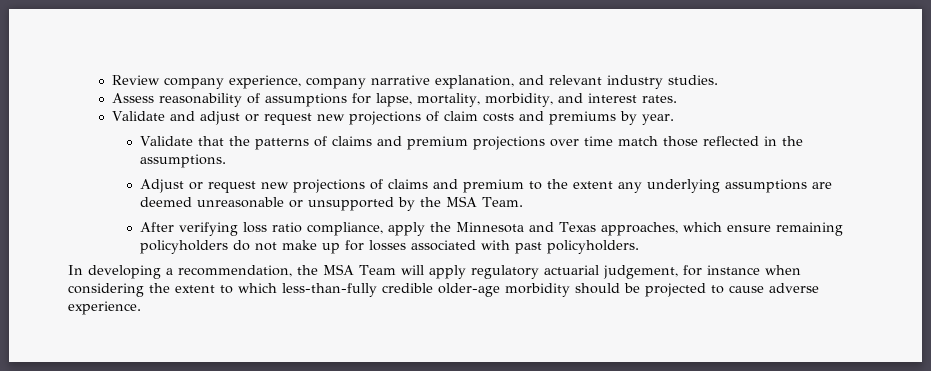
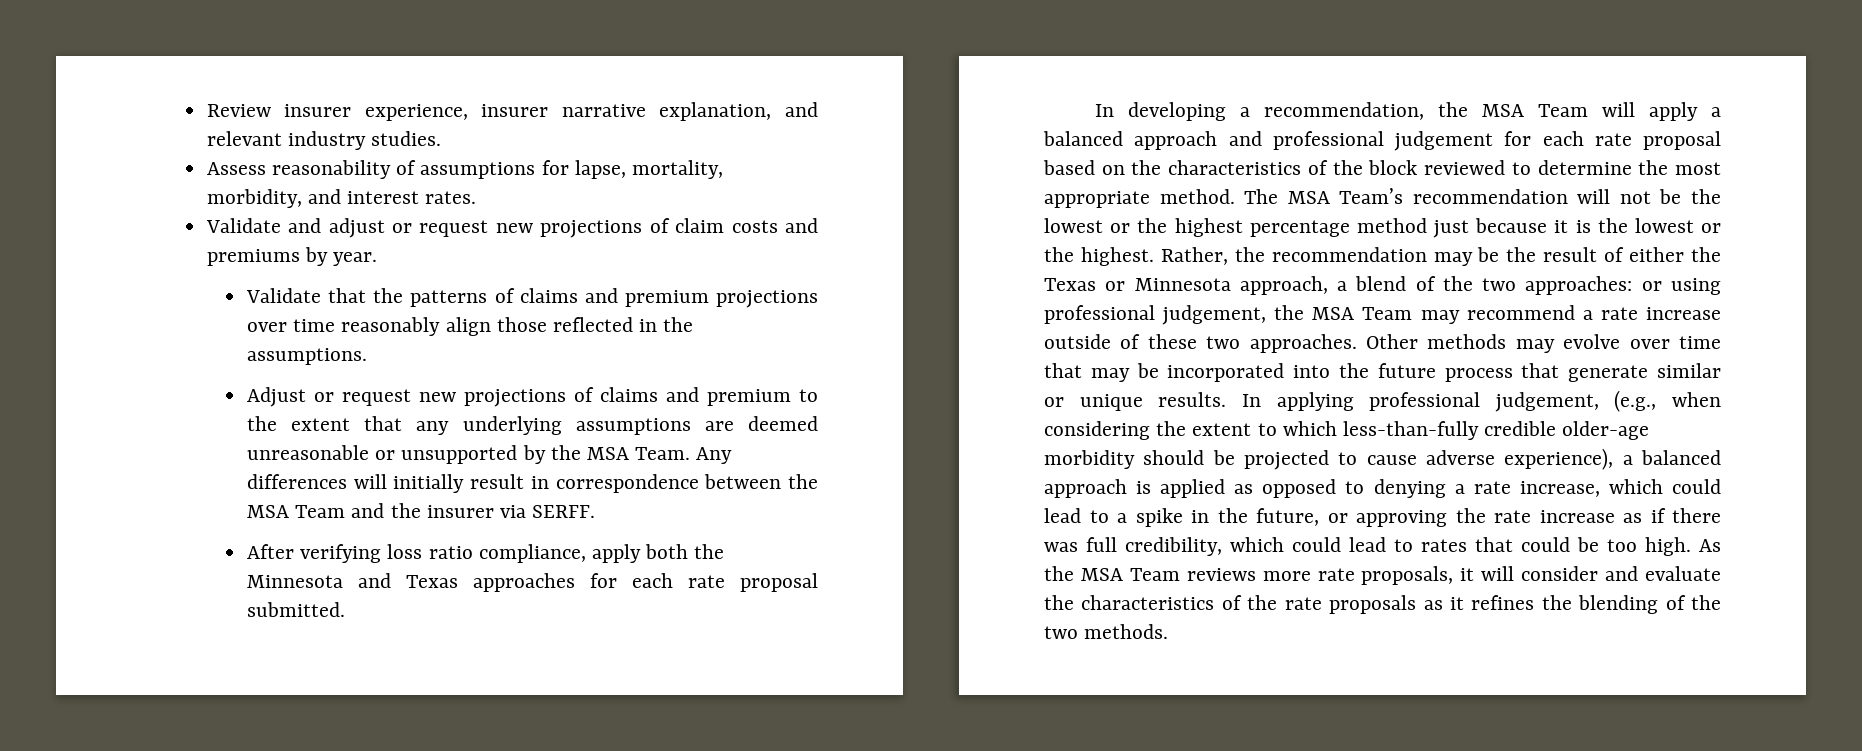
[163,75,366,89] company experience, company -> [284,104,549,121] insurer experience, insurer
[617,136,658,146] match -> [341,317,491,336] reasonably align
(613, 185) none -> [364,416,403,431] that
(523, 202) none -> [696,447,733,464] [247,474,818,493] [247,503,596,518] Any differences will initially result in correspondence between the MSA Team and the insurer via SERFF.
(425, 229) none -> [645,544,689,559] both
[600,222,843,236] [139,240,639,254] approaches, which ensure remaining policyholders do not make up for losses associated with past policyholders. -> [473,573,818,592] [247,602,346,617] approaches for each rate proposal submitted.
[470,265,760,279] regulatory actuarial judgement, for instance -> [1711,107,1721,117] [1043,131,1721,151] [1043,160,1721,175] [1044,188,1721,208] [1044,218,1721,238] [1044,247,1721,266] [1044,276,1721,295] [1044,305,1721,325] [1044,334,1721,353] [1044,363,1721,382] [1044,390,1657,412] a balanced approach and professional judgement for each rate proposal based on the characteristics of the block reviewed to determine the most appropriate method. The MSA Team’s recommendation will not be the lowest or the highest percentage method just because it is the lowest or the highest. Rather, the recommendation may be the result of either the Texas or Minnesota approach, a blend of the two approaches: or using professional judgement, the MSA Team may recommend a rate increase outside of these two approaches. Other methods may evolve over time that may be incorporated into the future process that generate similar or unique results. In applying professional judgement, (e.g.,
[68,301,141,315] experience. -> [1504,448,1721,470] [1044,479,1721,498] [1044,508,1721,527] [1044,537,1721,556] [1044,566,1721,585] [1044,595,1721,614] [1044,624,1169,639] experience), a balanced approach is applied as opposed to denying a rate increase, which could lead to a spike in the future, or approving the rate increase as if there was full credibility, which could lead to rates that could be too high. As the MSA Team reviews more rate proposals, it will consider and evaluate the characteristics of the rate proposals as it refines the blending of the two methods.

